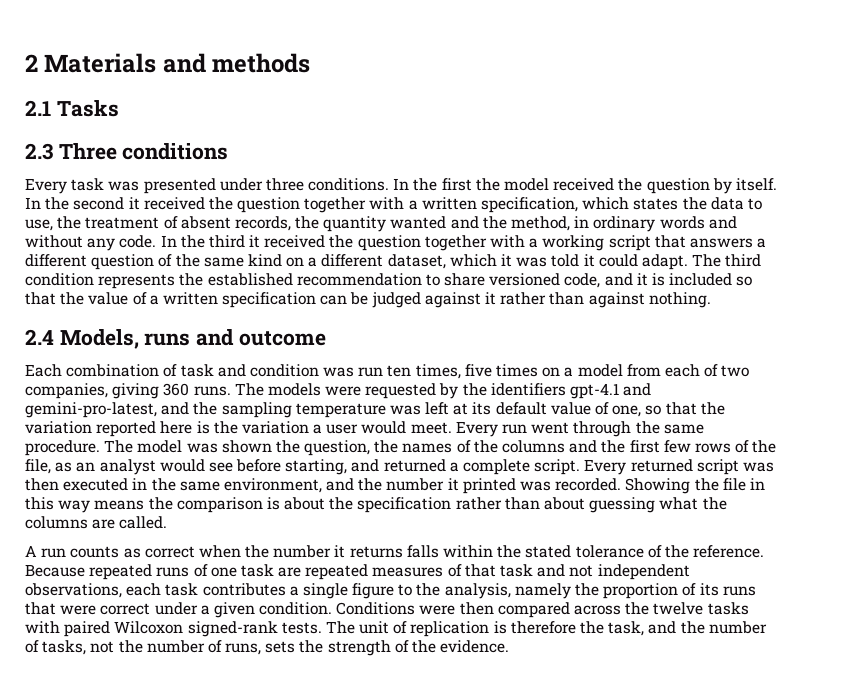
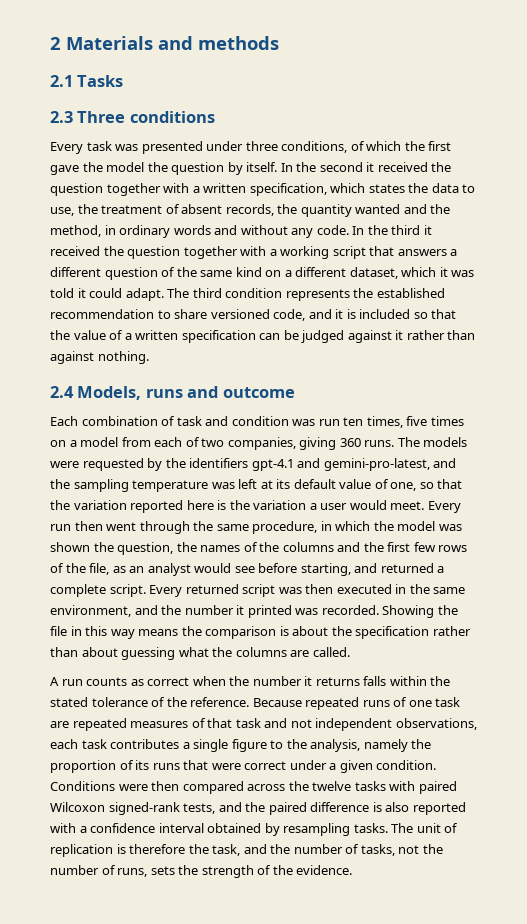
[308,178,615,191] conditions. In the first the model received -> [281,141,452,153] [50,162,145,175] conditions, of which the first gave the model
(528, 429) none -> [74,521,103,531] then
[25,440,134,456] procedure. The -> [252,521,394,534] procedure, in which the
[281,622,322,634] tests. -> [183,802,466,815] [50,823,388,836] tests, and the paired difference is also reported with a confidence interval obtained by resampling tasks.

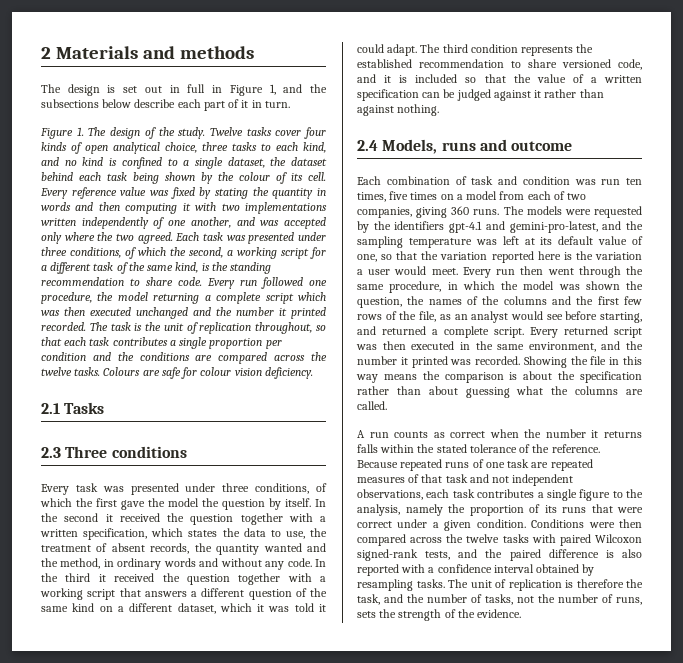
(279, 43) none -> [41,84,327,96] [41,99,290,111] [40,127,326,139] [41,142,326,154] [41,157,327,169] [41,172,326,184] [40,187,326,199] [41,202,327,214] [41,217,326,229] [41,232,326,244] [41,247,326,259] [41,262,272,274] [41,277,327,289] [41,292,326,304] [41,307,326,319] [41,322,326,334] [41,337,282,349] [41,352,327,364] [41,367,313,379] // The design is set out in full in Figure 1, and the subsections below describe each part of it in turn. // Figure 1. The design of the study. Twelve tasks cover four kinds of open analytical choice, three tasks to each kind, and no kind is confined to a single dataset, the dataset behind each task being shown by the colour of its cell. Every reference value was fixed by stating the quantity in words and then computing it with two implementations written independently of one another, and was accepted only where the two agreed. Each task was presented under three conditions, of which the second, a working script for a different task of the same kind, is the standing recommendation to share code. Every run followed one procedure, the model returning a complete script which was then executed unchanged and the number it printed recorded. The task is the unit of replication throughout, so that each task contributes a single proportion per condition and the conditions are compared across the twelve tasks. Colours are safe for colour vision deficiency.

